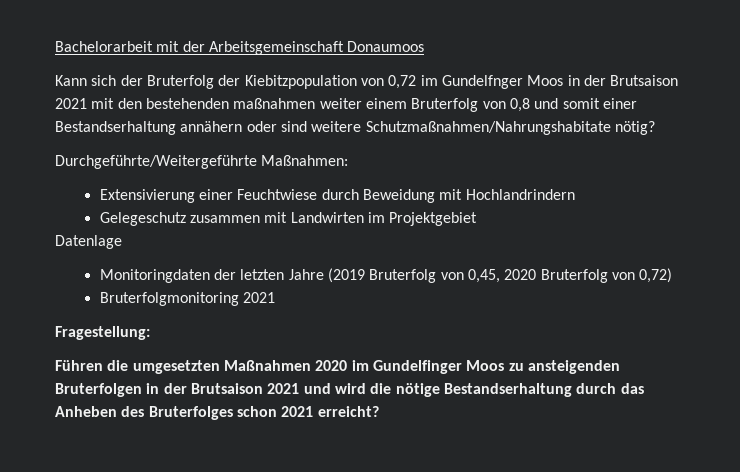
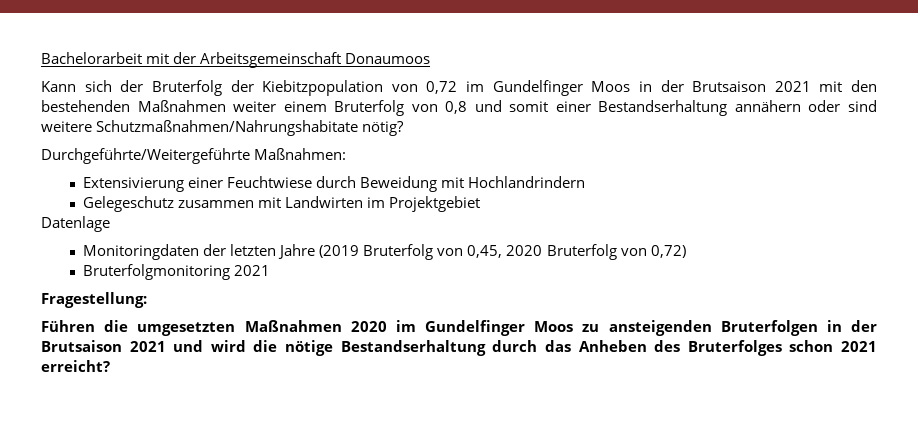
[441,75,523,89] Gundelfnger -> [492,80,583,96] Gundelfinger
[233,98,316,109] maßnahmen -> [137,100,226,112] Maßnahmen

